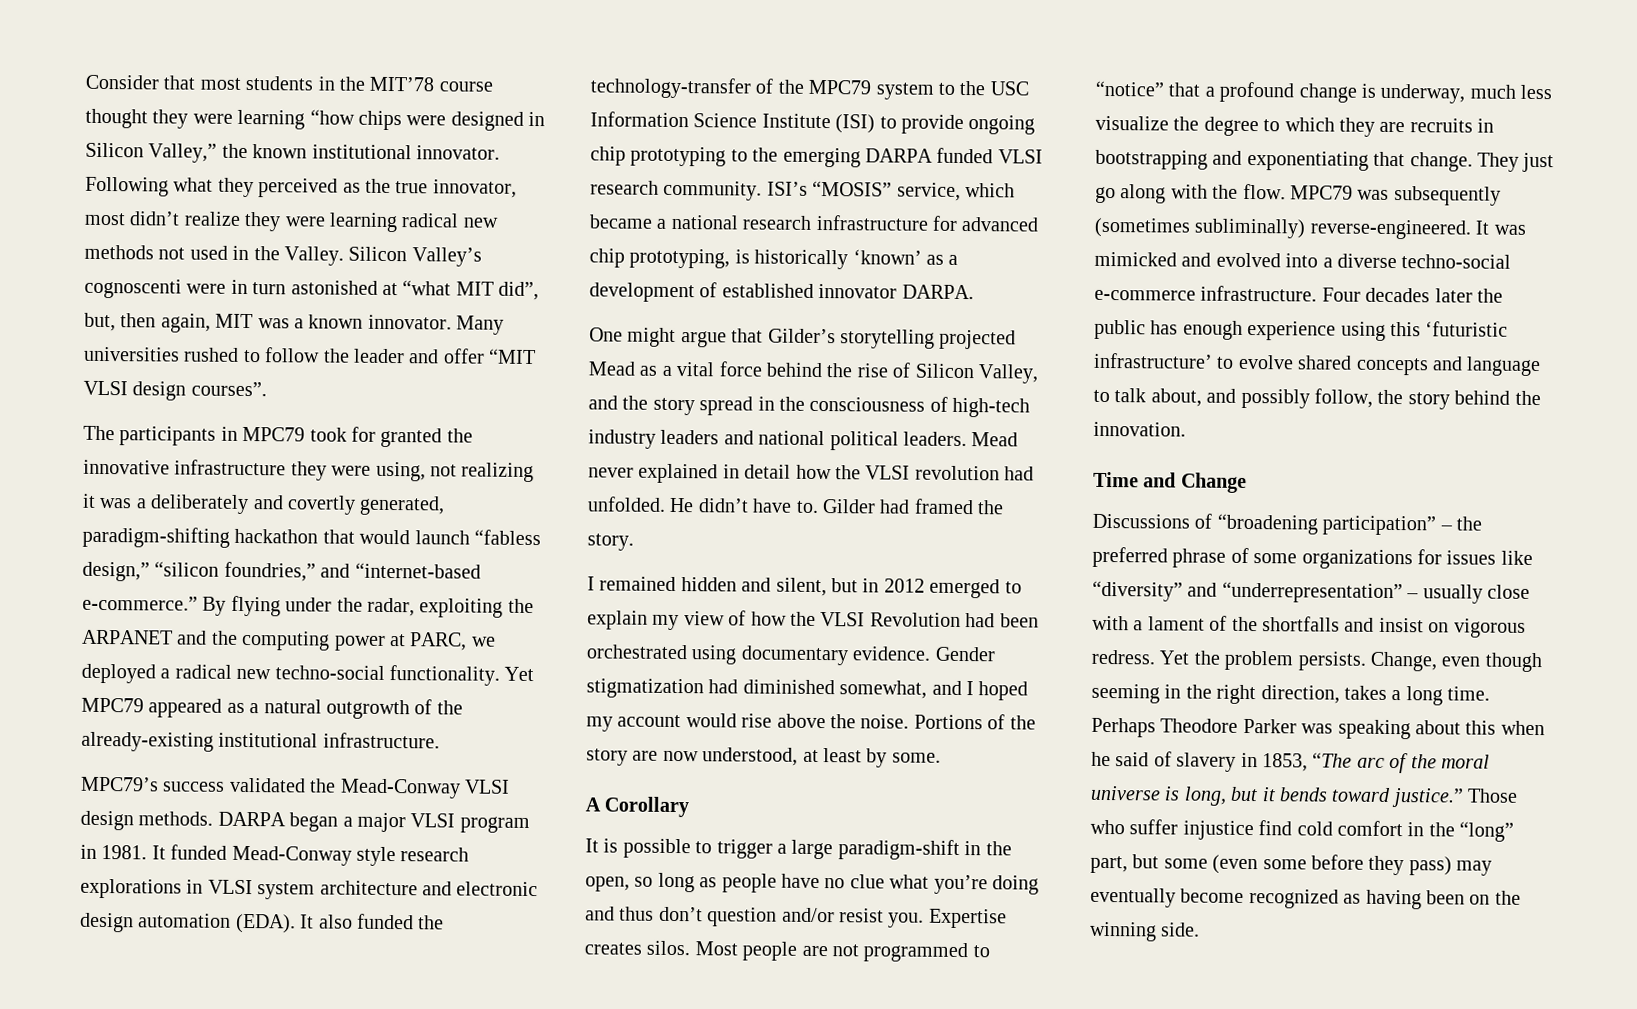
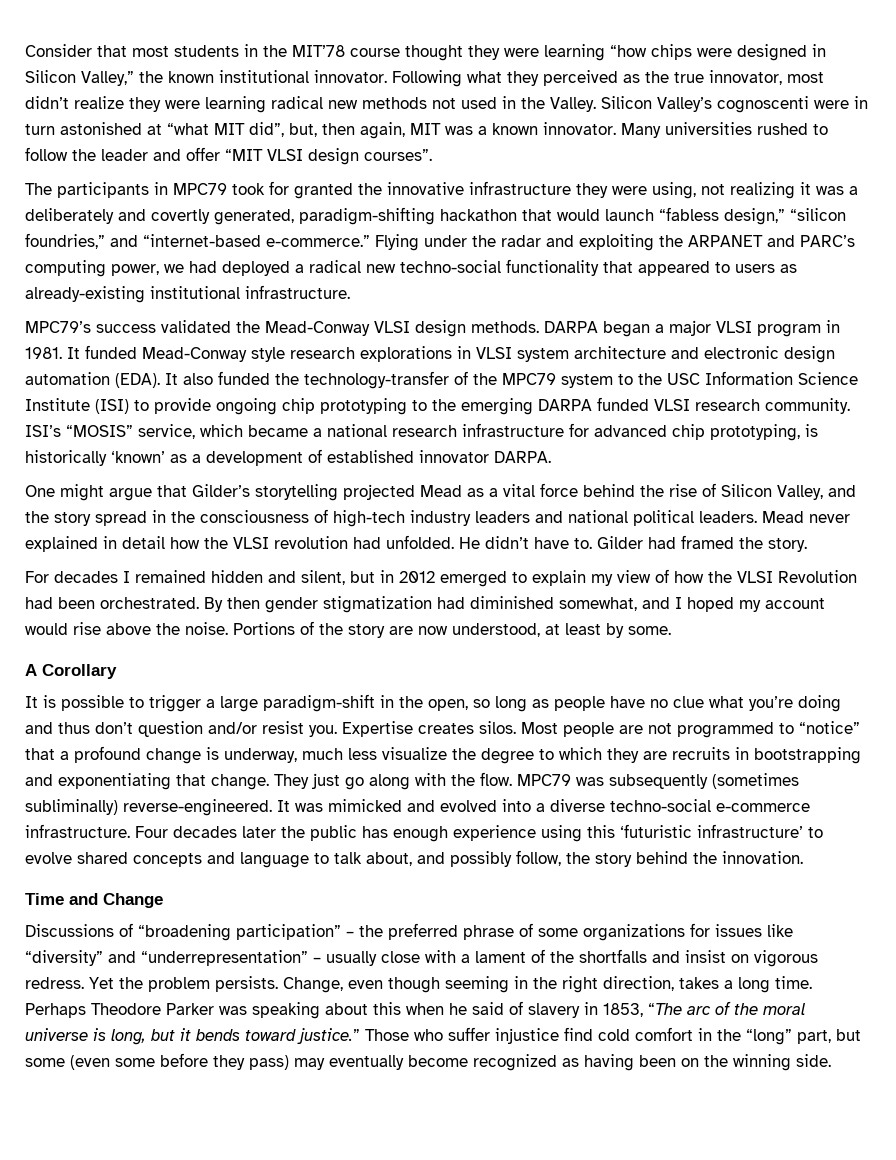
[202,595,534,618] [82,629,496,651] By flying under the radar, exploiting the ARPANET and the computing power at PARC, we -> [375,234,855,251] [25,260,217,277] Flying under the radar and exploiting the ARPANET and PARC’s computing power, we had
[389,665,535,686] [81,697,463,720] functionality. Yet MPC79 appeared as a natural outgrowth of the -> [506,259,797,276] functionality that appeared to users as
(634, 542) none -> [25,571,118,583] For decades
[586,644,996,666] orchestrated using documentary evidence. Gender -> [100,597,318,613] orchestrated. By then gender

